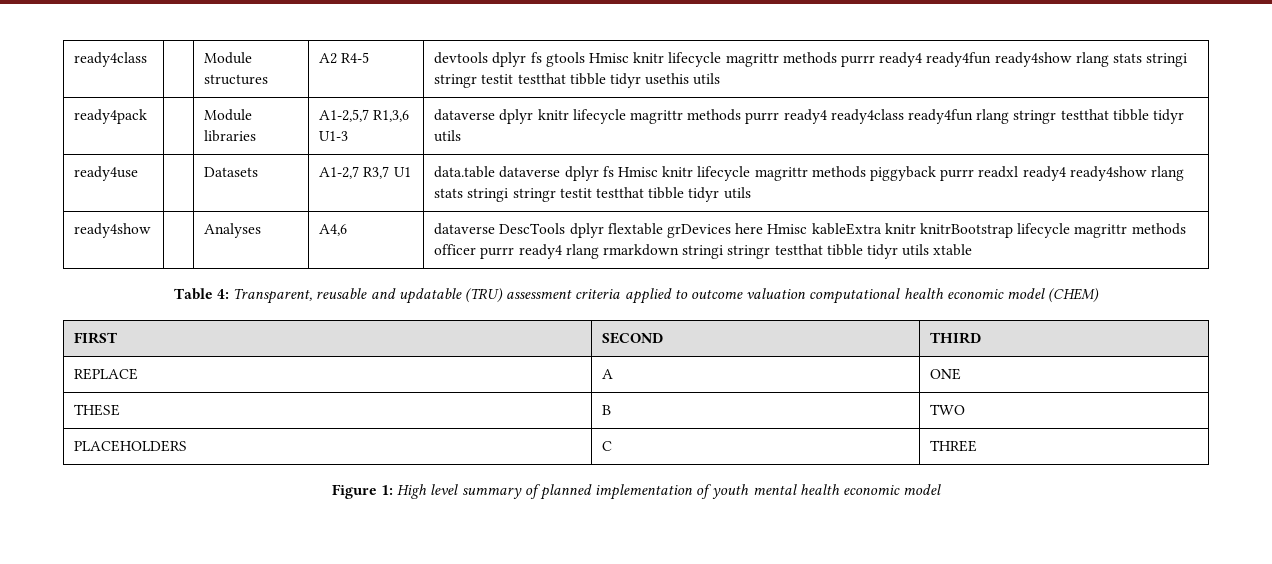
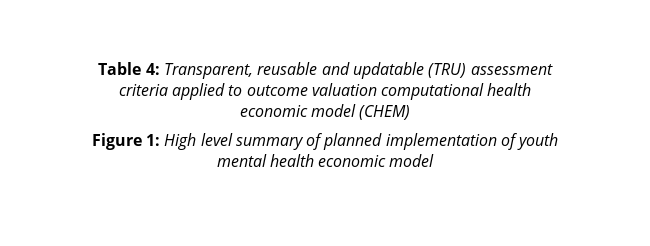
[74,52,148,67] [204,52,253,64] [204,74,269,85] [319,52,370,64] [434,52,1188,67] [434,73,721,88] [74,109,148,124] [204,109,253,121] [204,130,257,142] [319,109,410,122] [319,131,349,141] [434,109,1184,124] [434,130,462,142] [74,166,139,181] [204,167,259,177] [319,166,411,179] [434,166,1184,181] [434,187,751,202] [74,223,152,238] [204,223,262,238] [319,224,348,236] [434,223,1186,238] [434,244,973,259] ready4class | | Module structures | A2 R4-5 | devtools dplyr fs gtools Hmisc knitr lifecycle magrittr methods purrr ready4 ready4fun ready4show rlang stats stringi stringr testit testthat tibble tidyr usethis utils // ready4pack | | Module libraries | A1-2,5,7 R1,3,6 U1-3 | dataverse dplyr knitr lifecycle magrittr methods purrr ready4 ready4class ready4fun rlang stringr testthat tibble tidyr utils // ready4use | | Datasets | A1-2,7 R3,7 U1 | data.table dataverse dplyr fs Hmisc knitr lifecycle magrittr methods piggyback purrr readxl ready4 ready4show rlang stats stringi stringr testit testthat tibble tidyr utils // ready4show | | Analyses | A4,6 | dataverse DescTools dplyr flextable grDevices here Hmisc kableExtra knitr knitrBootstrap lifecycle magrittr methods officer purrr ready4 rlang rmarkdown stringi stringr testthat tibble tidyr utils xtable // -> (98, 68) none
[74,332,118,344] [602,332,664,344] [930,332,982,344] [74,368,139,380] [602,369,614,379] [930,368,962,380] [74,404,121,416] [602,405,612,415] [930,404,966,415] [74,440,188,452] [602,441,613,451] [930,440,978,452] // FIRST | SECOND | THIRD // REPLACE | A | ONE // THESE | B | TWO // PLACEHOLDERS | C | THREE -> (411, 112) none

